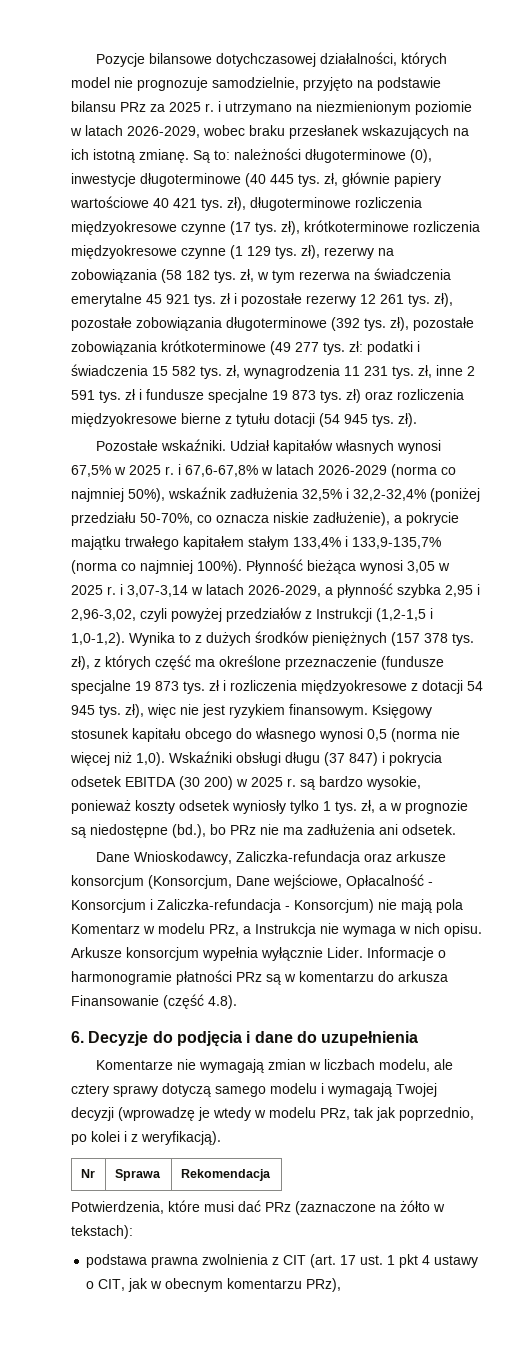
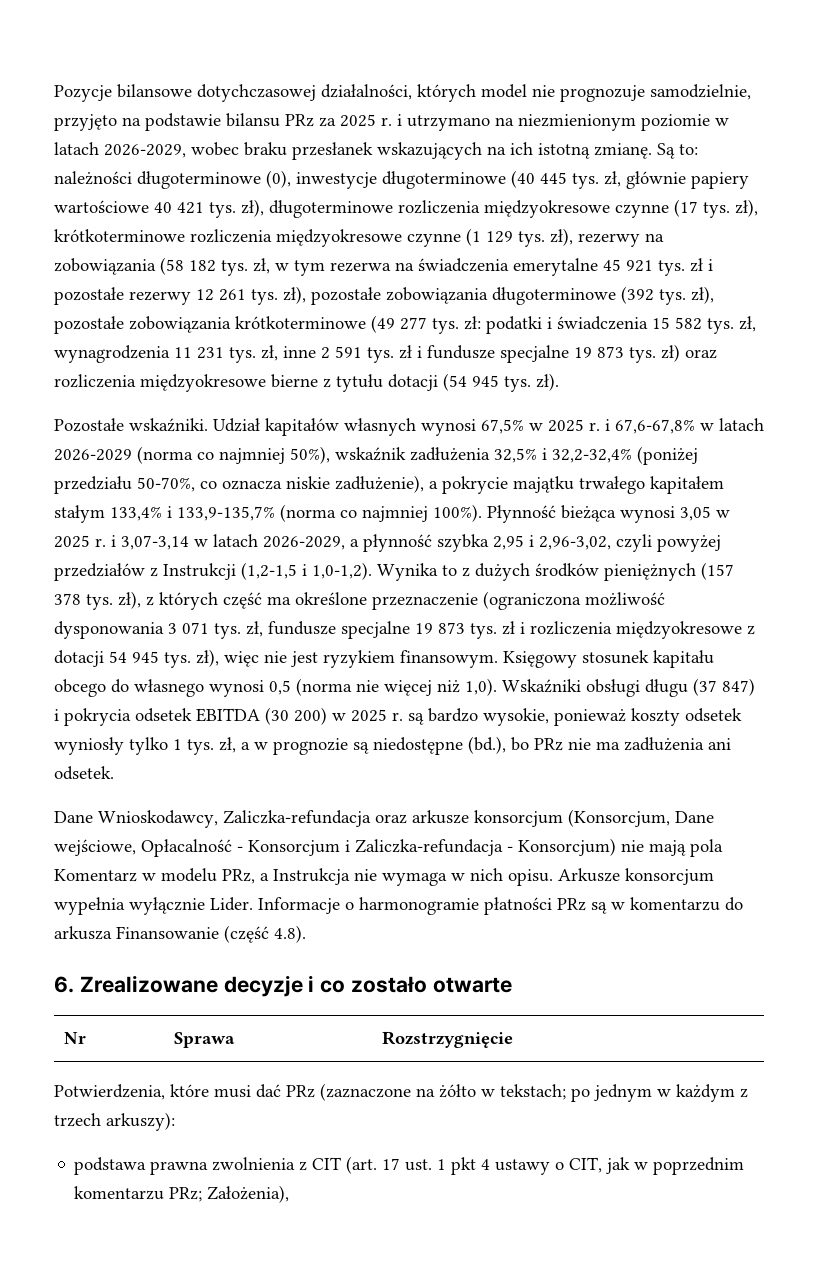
[381,656,444,670] (fundusze -> [483,591,665,610] [54,621,336,639] (ograniczona możliwość dysponowania 3 071 tys. zł, fundusze
[88,1031,419,1047] [96,1059,454,1073] [71,1083,437,1097] [71,1107,474,1121] [71,1131,221,1145] Decyzje do podjęcia i dane do uzupełnienia // Komentarze nie wymagają zmian w liczbach modelu, ale cztery sprawy dotyczą samego modelu i wymagają Twojej decyzji (wprowadzę je wtedy w modelu PRz, tak jak poprzednio, po kolei i z weryfikacją). -> [79,975,512,997] Zrealizowane decyzje i co zostało otwarte
[180,1169,271,1181] Rekomendacja -> [381,1031,513,1048] Rozstrzygnięcie
[71,1225,133,1239] tekstach): -> [500,1084,748,1102] [54,1112,175,1131] tekstach; po jednym w każdym z trzech arkuszy):
[165,1278,342,1292] obecnym komentarzu PRz), -> [653,1157,745,1175] [74,1185,290,1203] poprzednim komentarzu PRz; Założenia),

